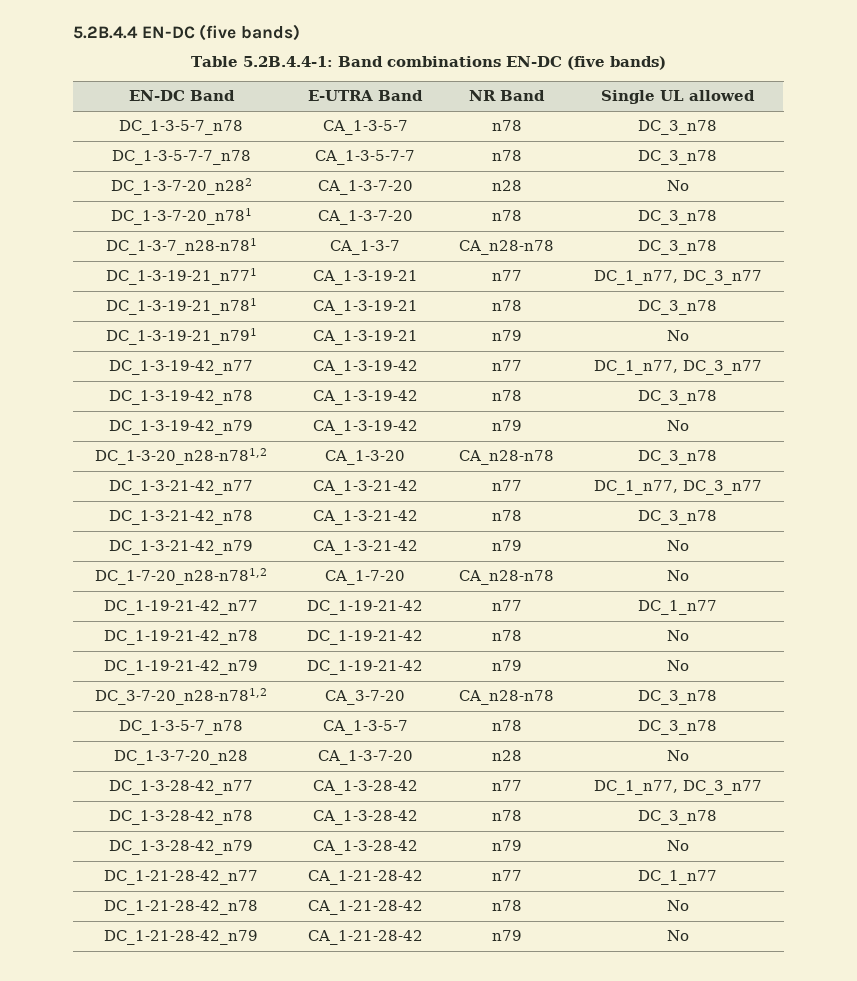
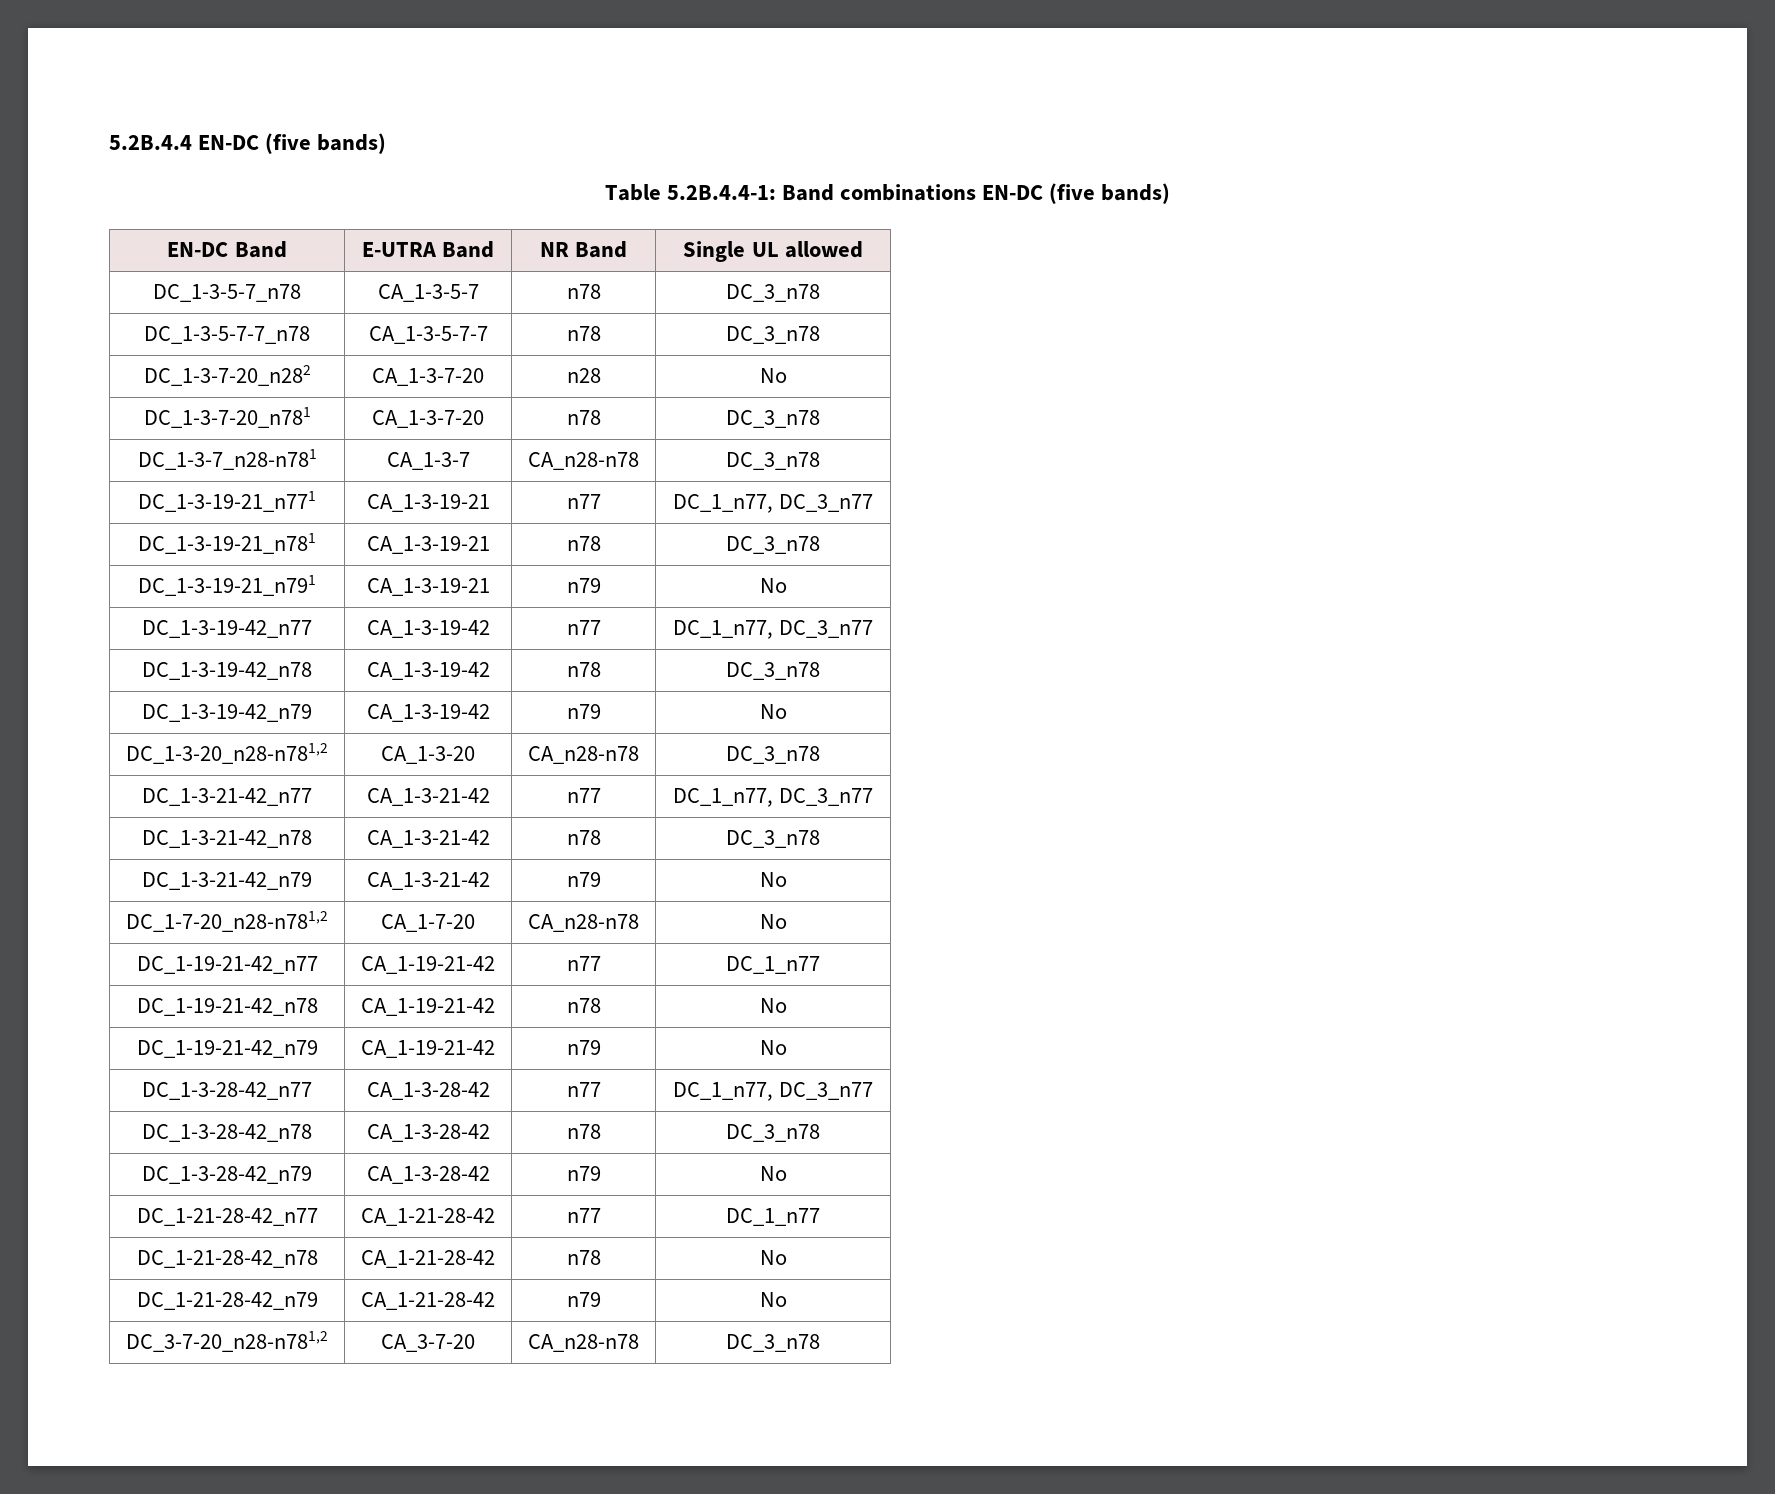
[307,600,423,615] DC_1-19-21-42 -> [361,956,495,974] CA_1-19-21-42
[307,630,423,645] DC_1-19-21-42 -> [361,998,495,1016] CA_1-19-21-42
[307,660,423,675] [491,660,522,671] [666,660,689,671] [95,688,267,705] [325,690,405,705] [459,690,554,705] [638,690,717,705] [119,720,243,735] [322,720,408,735] [491,720,522,731] [638,720,717,735] [114,750,248,765] [317,750,413,765] [491,750,522,761] [666,750,689,761] DC_1-19-21-42 | n79 | No // DC_3-7-20_n28-n781,2 | CA_3-7-20 | CA_n28-n78 | DC_3_n78 // DC_1-3-5-7_n78 | CA_1-3-5-7 | n78 | DC_3_n78 // DC_1-3-7-20_n28 | CA_1-3-7-20 | n28 | No -> [361,1040,495,1058] [566,1040,601,1055] [759,1040,787,1055] CA_1-19-21-42 | n79 | No
(689, 935) none -> [126,1331,328,1352] [381,1334,475,1352] [528,1334,639,1352] [725,1334,820,1352] // DC_3-7-20_n28-n781,2 | CA_3-7-20 | CA_n28-n78 | DC_3_n78

